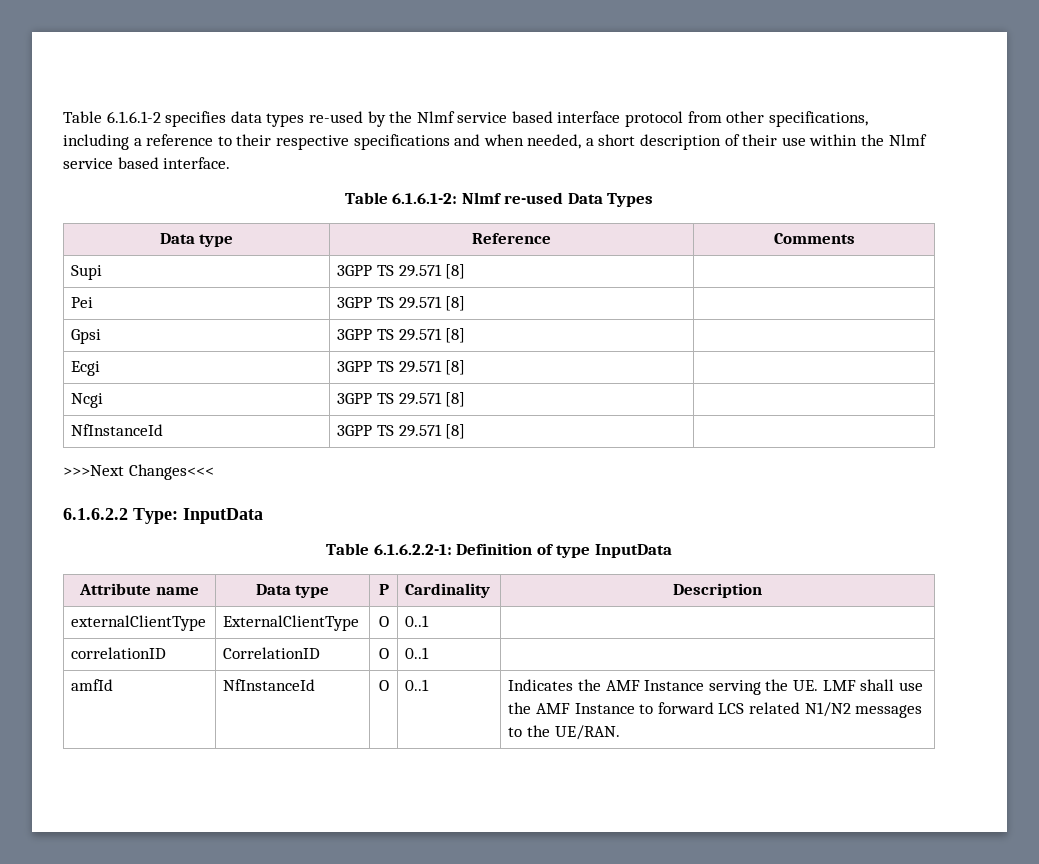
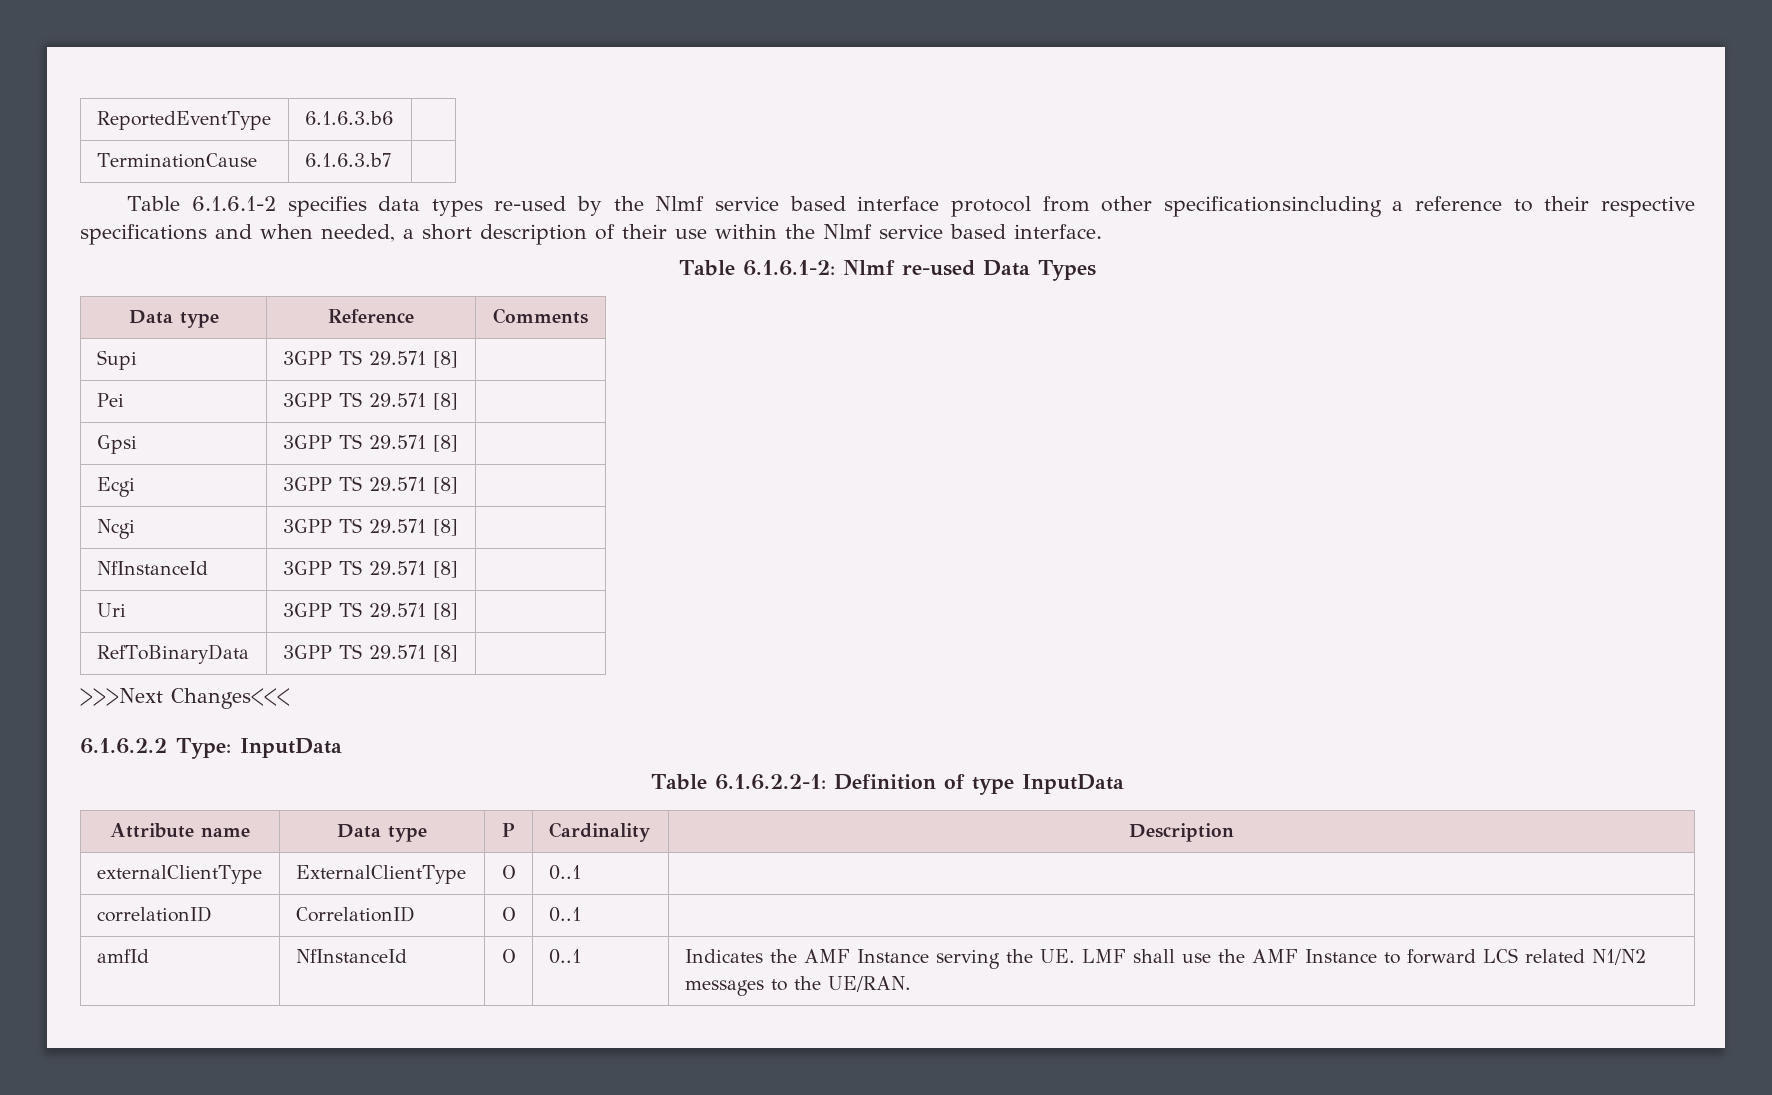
(63, 117) none -> [96,111,271,130] [304,111,393,125] [96,153,257,168] [304,153,391,167] ReportedEventType | 6.1.6.3.b6 | // TerminationCause | 6.1.6.3.b7 | //
[768,111,868,127] [63,134,129,150] specifications, including -> [1163,196,1382,217] specificationsincluding
(466, 431) none -> [96,603,126,617] [282,602,458,620] [96,644,249,664] [282,644,458,662] // Uri | 3GPP TS 29.571 [8] | // RefToBinaryData | 3GPP TS 29.571 [8] |

